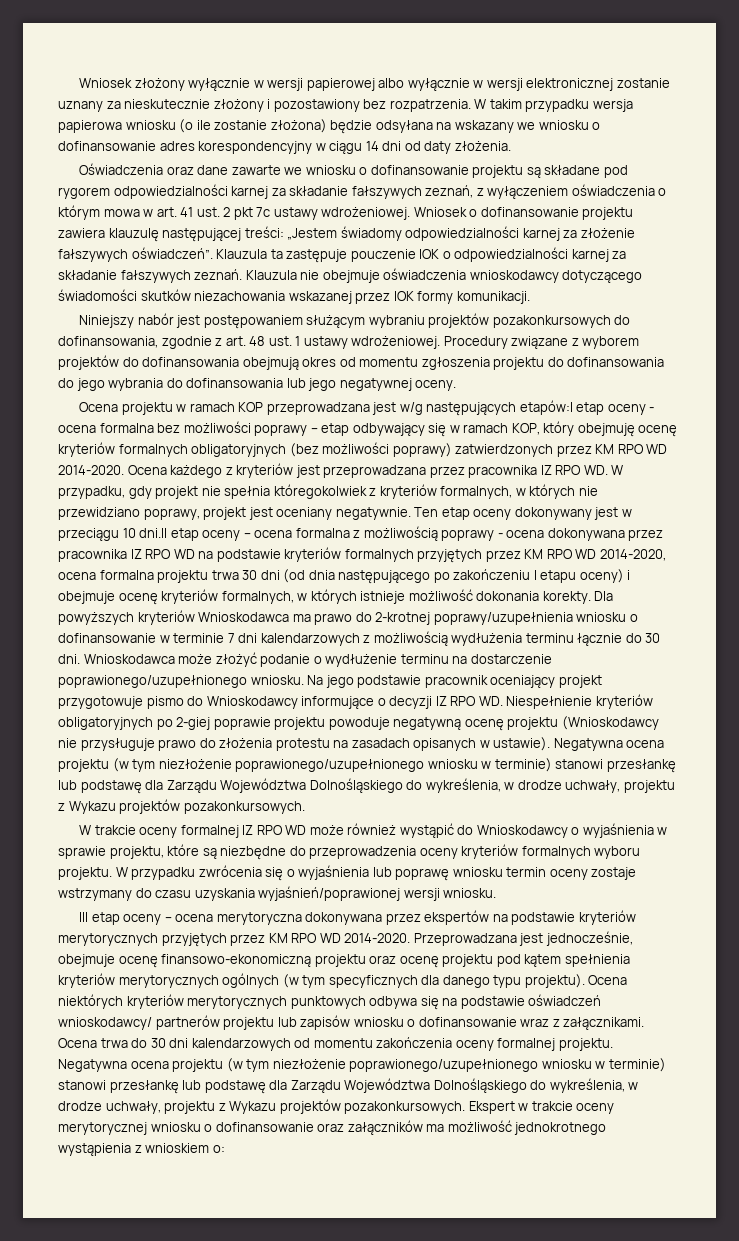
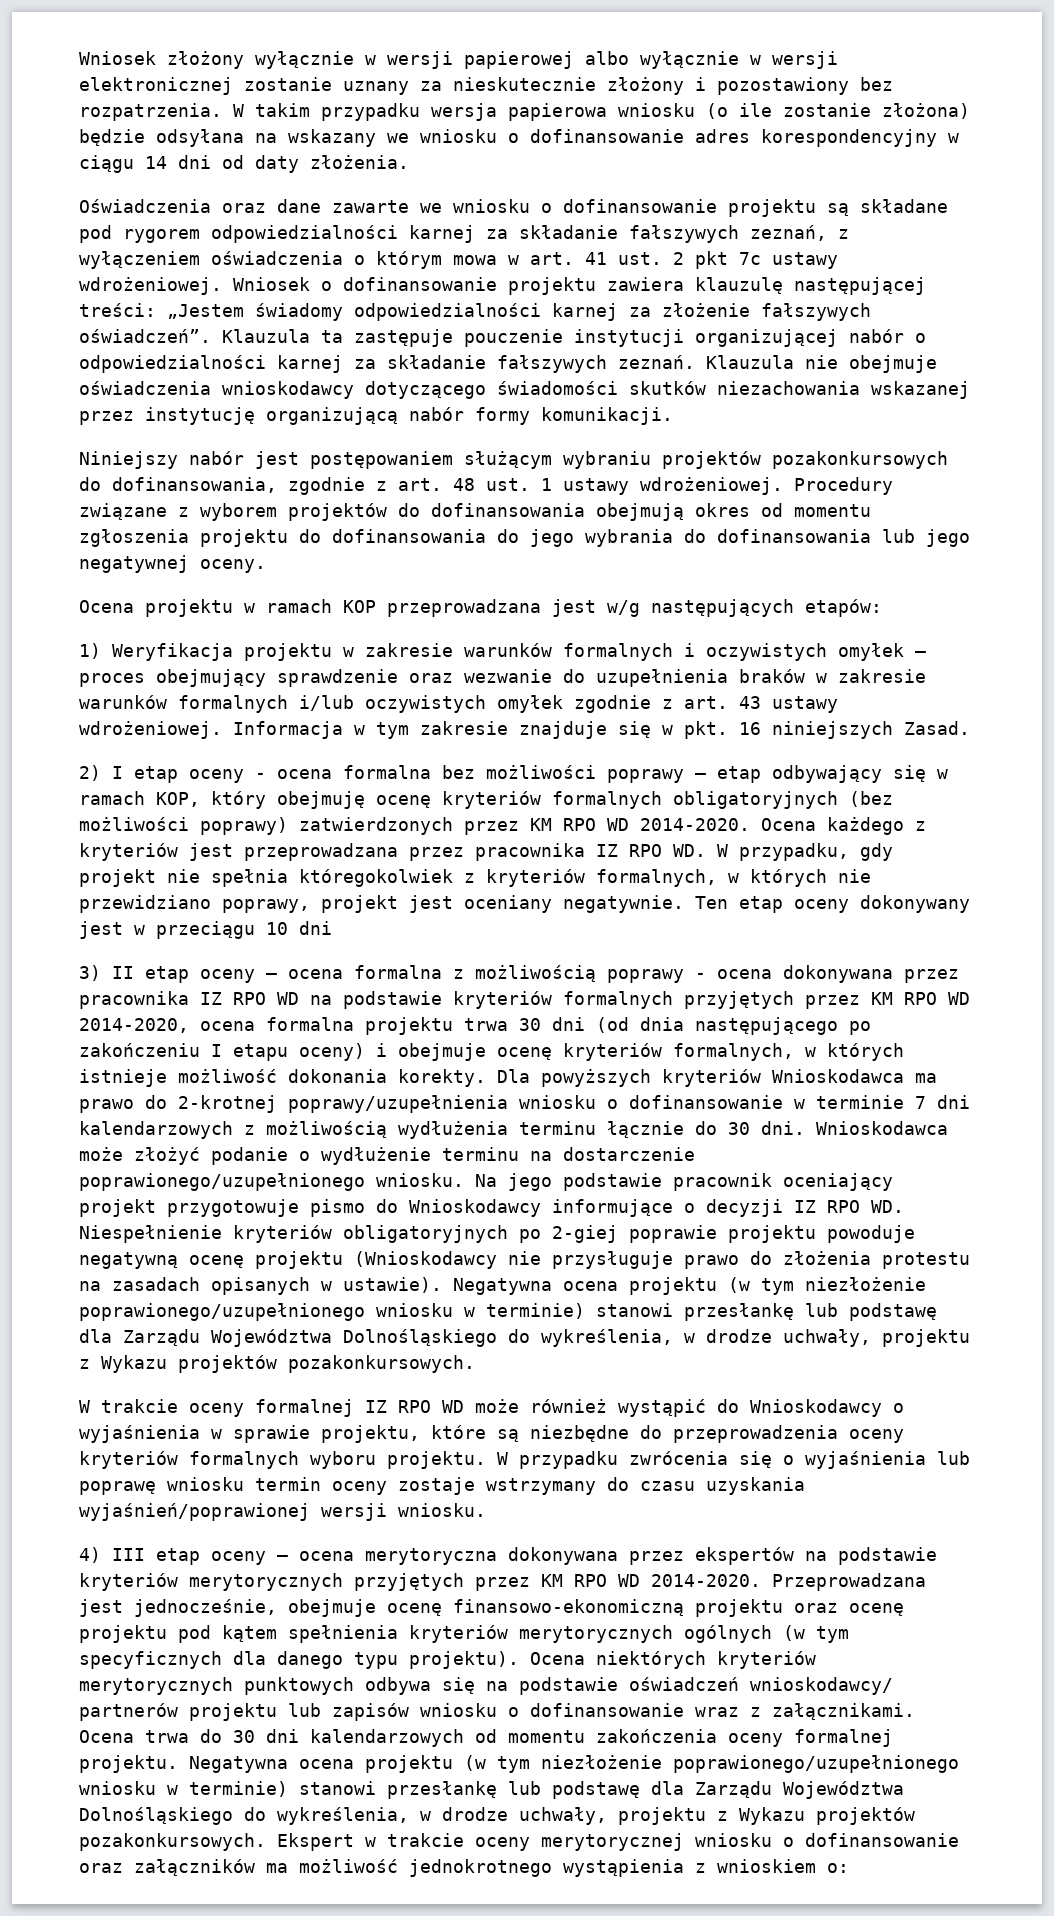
[419,249,440,259] IOK -> [574,329,904,347] instytucji organizującej nabór
[393,291,414,301] IOK -> [145,407,464,425] instytucję organizującą nabór
[519,400,573,415] etapów:I -> [805,599,882,617] [79,643,926,661] [79,669,926,687] [79,695,838,713] [79,721,970,739] [79,765,123,781] etapów: // 1) Weryfikacja projektu w zakresie warunków formalnych i oczywistych omyłek – proces obejmujący sprawdzenie oraz wezwanie do uzupełnienia braków w zakresie warunków formalnych i/lub oczywistych omyłek zgodnie z art. 43 ustawy wdrożeniowej. Informacja w tym zakresie znajduje się w pkt. 16 niniejszych Zasad. // 2) I
[139,528,168,538] dni.II -> [299,921,332,935] [79,965,134,981] dni // 3) II
(497, 893) none -> [79,1547,101,1563] 4)

